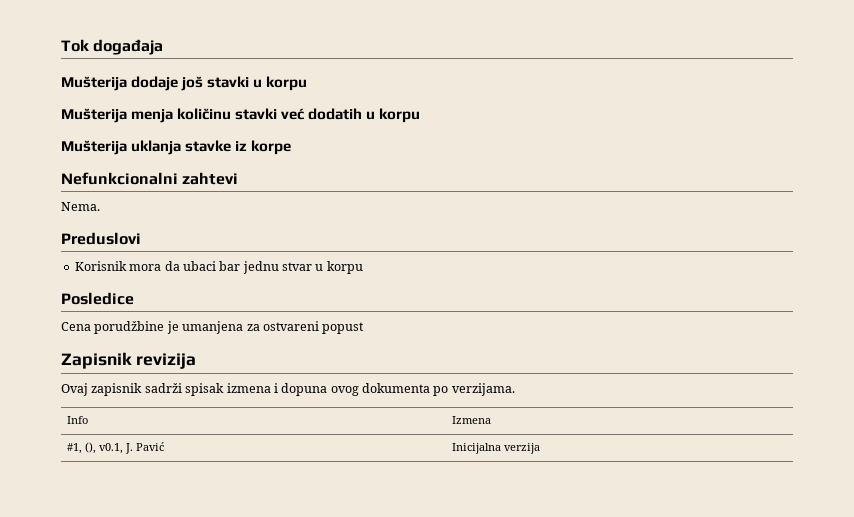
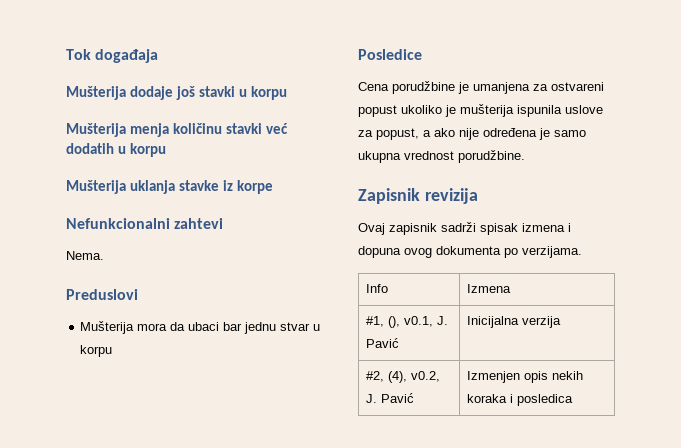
[74,261,127,271] Korisnik -> [80,321,135,334] Mušterija
(365, 328) none -> [401,104,603,117] [358,128,586,140] [358,150,525,163] ukoliko je mušterija ispunila uslove za popust, a ako nije određena je samo ukupna vrednost porudžbine.
(540, 448) none -> [365,371,440,383] [365,393,414,403] [466,371,583,383] [466,394,573,406] // #2, (4), v0.2, J. Pavić | Izmenjen opis nekih koraka i posledica

